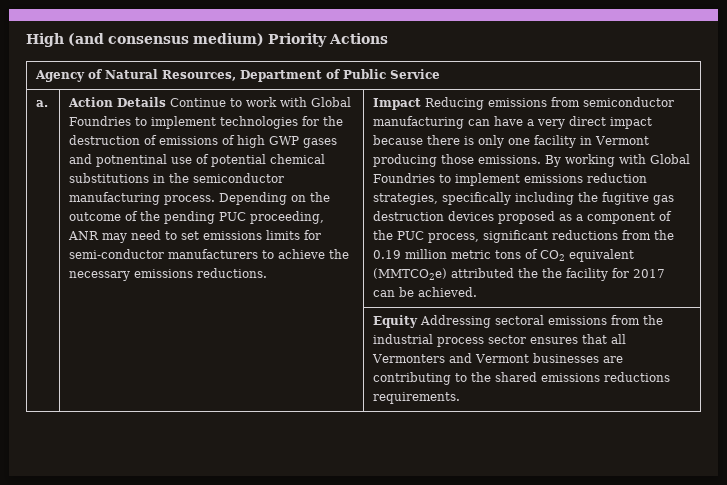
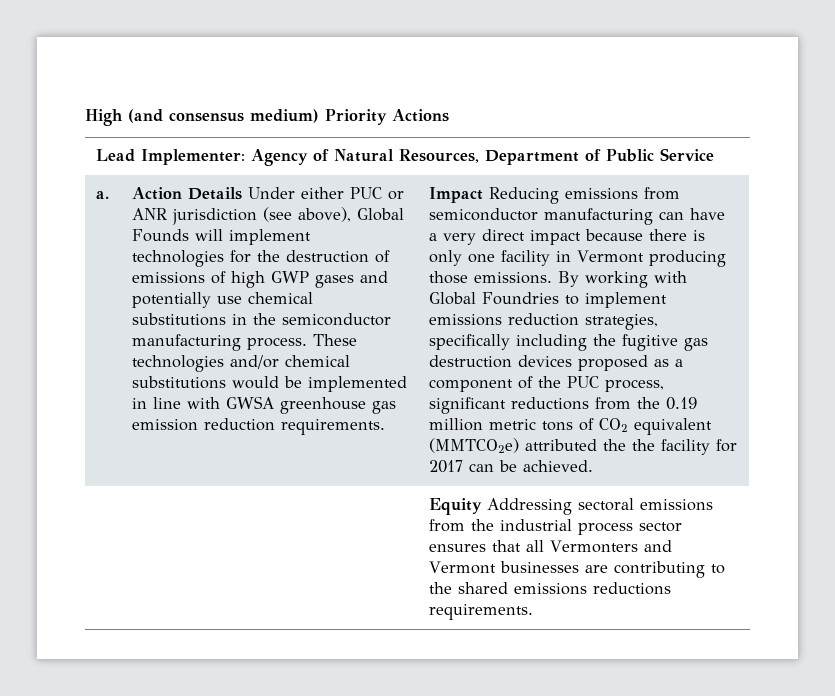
(388, 38) none -> [96,149,246,165] Lead Implementer:
[170,97,352,107] [69,116,148,126] Continue to work with Global Foundries to -> [248,187,405,200] [132,207,405,225] [132,229,224,242] Under either PUC or ANR jurisdiction (see above), Global Founds will
[96,154,267,167] potnentinal use of potential -> [132,292,243,308] potentially use
[219,192,331,205] [69,211,325,224] [68,230,322,243] [69,249,350,259] [69,268,268,281] Depending on the outcome of the pending PUC proceeding, ANR may need to set emissions limits for semi-conductor manufacturers to achieve the necessary emissions reductions. -> [313,334,358,346] [132,355,351,372] [132,376,408,392] [132,396,397,414] [132,418,386,435] These technologies and/or chemical substitutions would be implemented in line with GWSA greenhouse gas emission reduction requirements.

